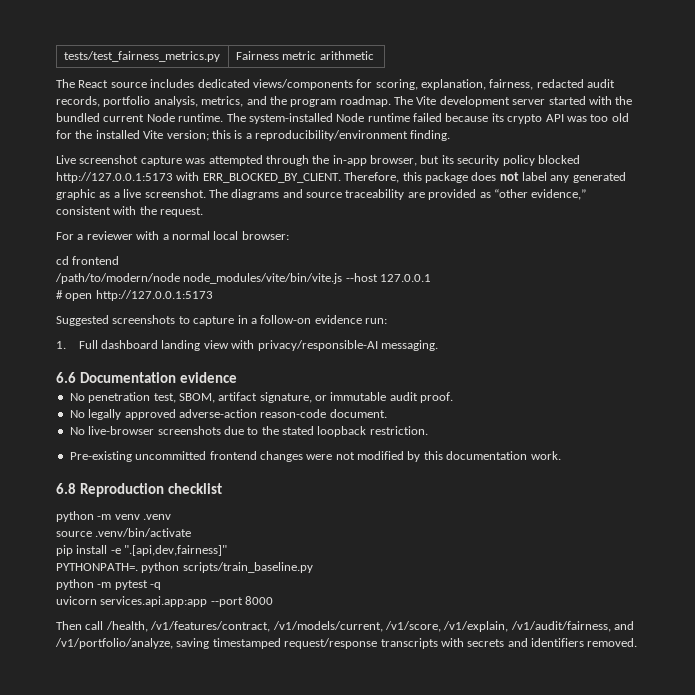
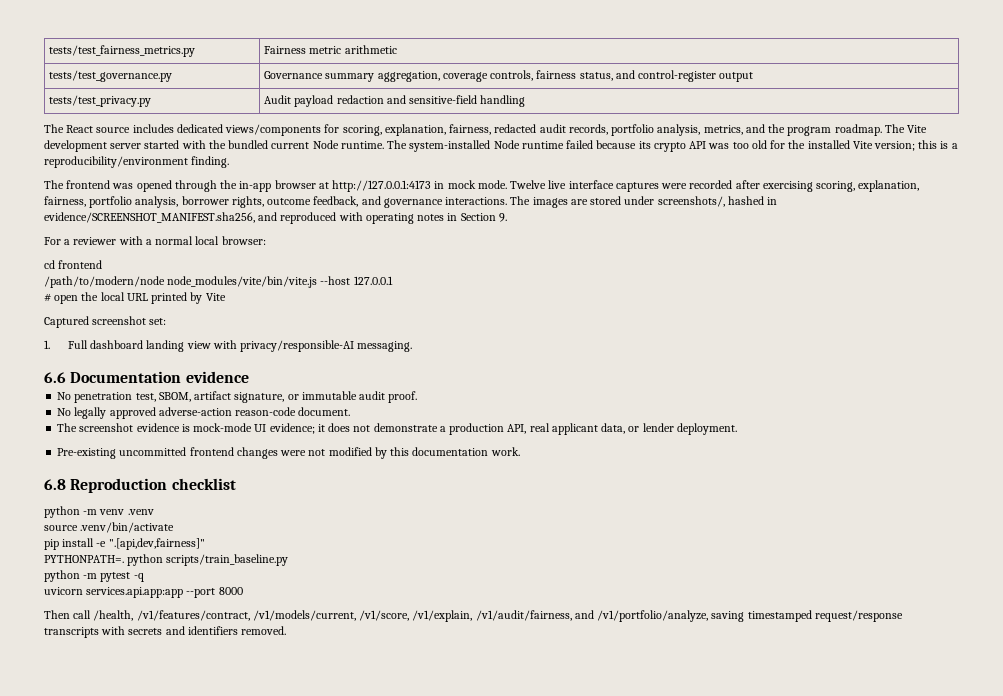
(374, 55) none -> [49,70,173,82] [264,70,754,82] [49,95,152,107] [264,95,526,107] // tests/test_governance.py | Governance summary aggregation, coverage controls, fairness status, and control-register output // tests/test_privacy.py | Audit payload redaction and sensitive-field handling
[56,155,580,166] [56,172,626,183] [56,189,587,200] [56,206,204,217] Live screenshot capture was attempted through the in-app browser, but its security policy blocked http://127.0.0.1:5173 with ERR_BLOCKED_BY_CLIENT. Therefore, this package does not label any generated graphic as a live screenshot. The diagrams and source traceability are provided as “other evidence,” consistent with the request. -> [44,180,920,192] [44,196,778,208] [44,212,507,224] The frontend was opened through the in-app browser at http://127.0.0.1:4173 in mock mode. Twelve live interface captures were recorded after exercising scoring, explanation, fairness, portfolio analysis, borrower rights, outcome feedback, and governance interactions. The images are stored under screenshots/, hashed in evidence/SCREENSHOT_MANIFEST.sha256, and reproduced with operating notes in Section 9.
[95,290,213,301] [56,315,387,326] http://127.0.0.1:5173 // Suggested screenshots to capture in a follow-on evidence run: -> [81,292,226,304] [44,316,167,328] the local URL printed by Vite // Captured screenshot set:
[69,426,428,437] No live-browser screenshots due to the stated loopback restriction. -> [57,423,737,435] The screenshot evidence is mock-mode UI evidence; it does not demonstrate a production API, real applicant data, or lender deployment.

